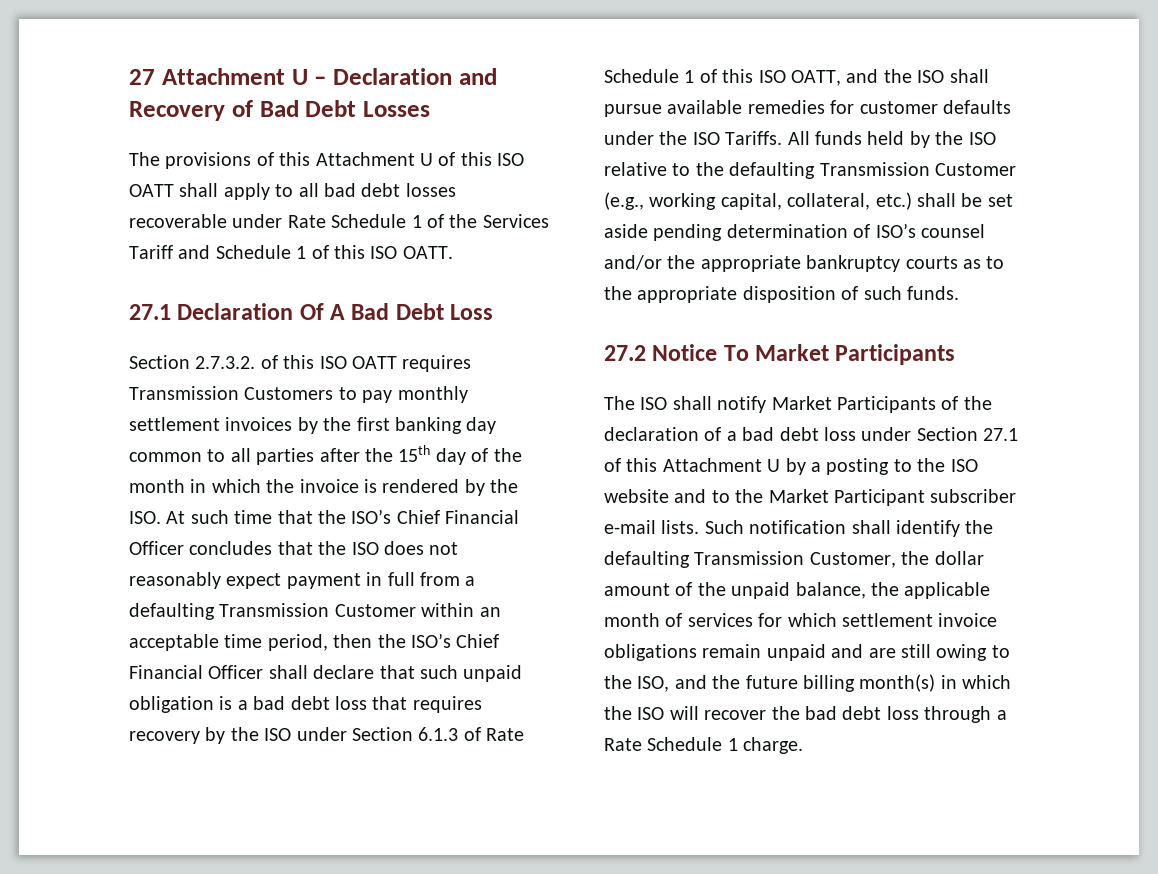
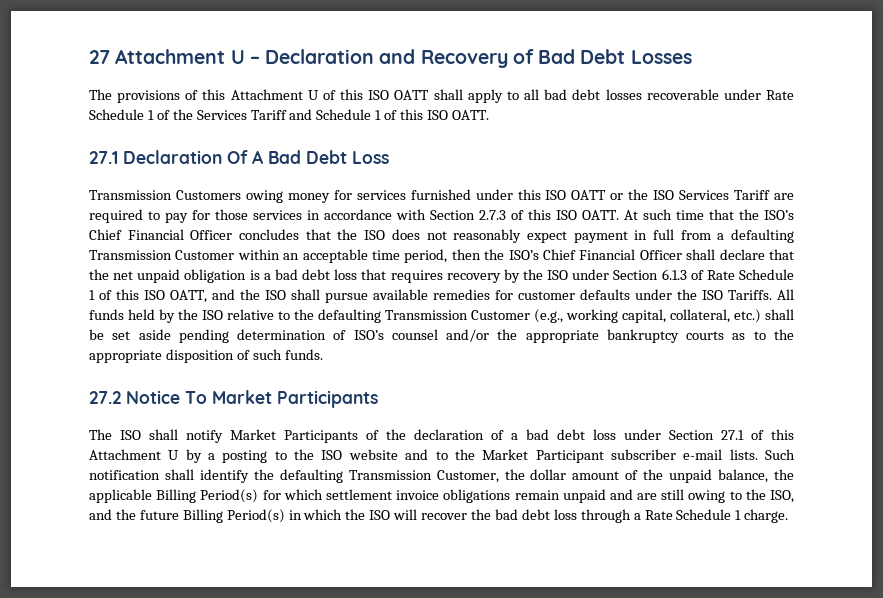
[129,355,472,372] [129,386,468,403] [129,417,497,434] [129,445,522,465] [129,479,519,496] [129,511,161,524] Section 2.7.3.2. of this ISO OATT requires Transmission Customers to pay monthly settlement invoices by the first banking day common to all parties after the 15th day of the month in which the invoice is rendered by the ISO. -> [89,189,794,203] [89,209,619,223] Transmission Customers owing money for services furnished under this ISO OATT or the ISO Services Tariff are required to pay for those services in accordance with Section 2.7.3 of this ISO OATT.
[420,665,458,679] such -> [89,269,134,280] the net
[604,613,753,627] month of services -> [156,489,259,503] Billing Period(s)
[803,674,936,692] billing month(s) -> [182,509,285,523] Billing Period(s)

